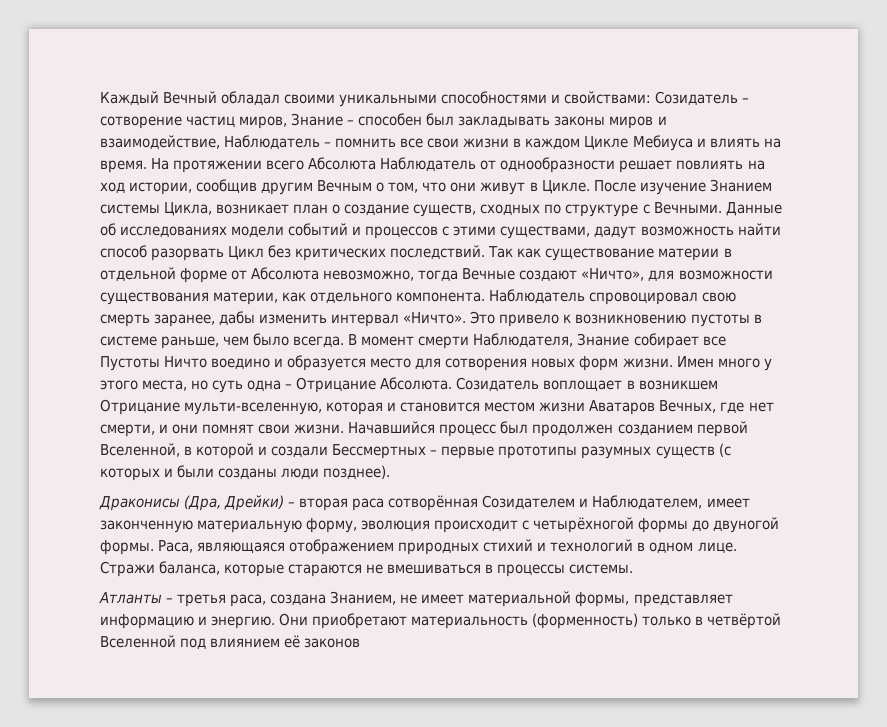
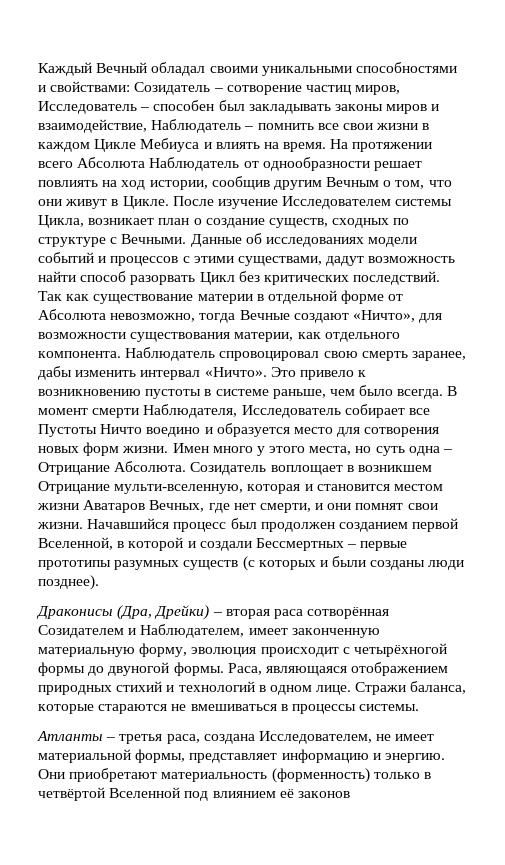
[291,113,344,126] Знание -> [38,101,137,114] Исследователь
[709,179,772,192] Знанием -> [282,196,392,209] Исследователем
[577,333,630,346] Знание -> [241,405,341,418] Исследователь
[330,591,397,605] Знанием, -> [258,731,372,744] Исследователем,

